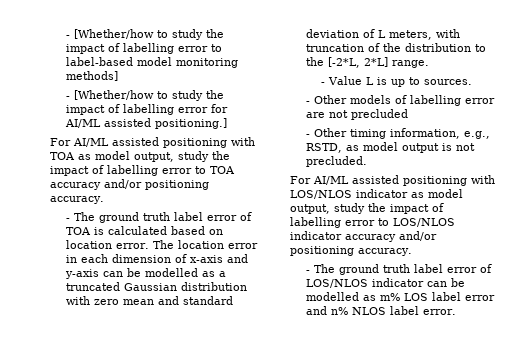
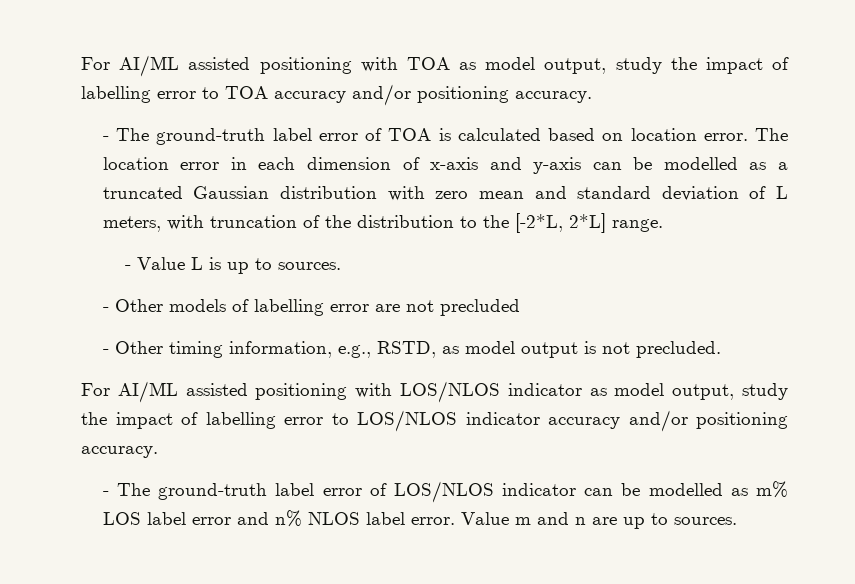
[65,29,224,40] [65,43,222,54] [65,57,238,68] [65,71,118,81] [65,90,224,101] [65,104,228,115] [64,118,227,129] - [Whether/how to study the impact of labelling error to label-based model monitoring methods] // - [Whether/how to study the impact of labelling error for AI/ML assisted positioning.] // -> (81, 63) none
[98,212,170,223] ground truth -> [156,128,266,145] ground-truth
[338,264,410,275] ground truth -> [158,483,268,500] ground-truth
(456, 312) none -> [460,512,737,529] Value m and n are up to sources.

